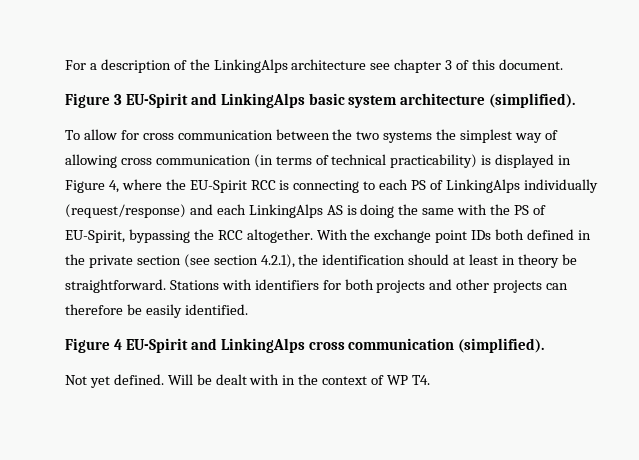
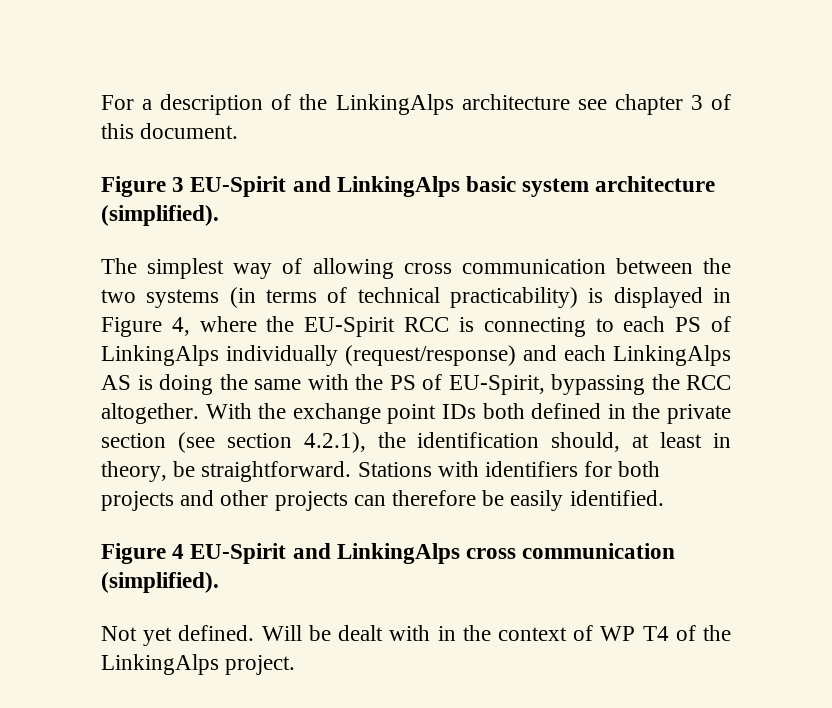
[65,129,139,140] To allow for -> [101,258,394,279] The simplest way of allowing
[436,129,558,143] [65,154,251,168] the simplest way of allowing cross communication -> (220, 298) none
[408,254,450,265] should -> [551,432,621,452] should,
[517,254,559,268] theory -> [101,461,167,482] theory,
[411,375,430,385] T4. -> [642,625,731,641] [101,654,296,675] T4 of the LinkingAlps project.

